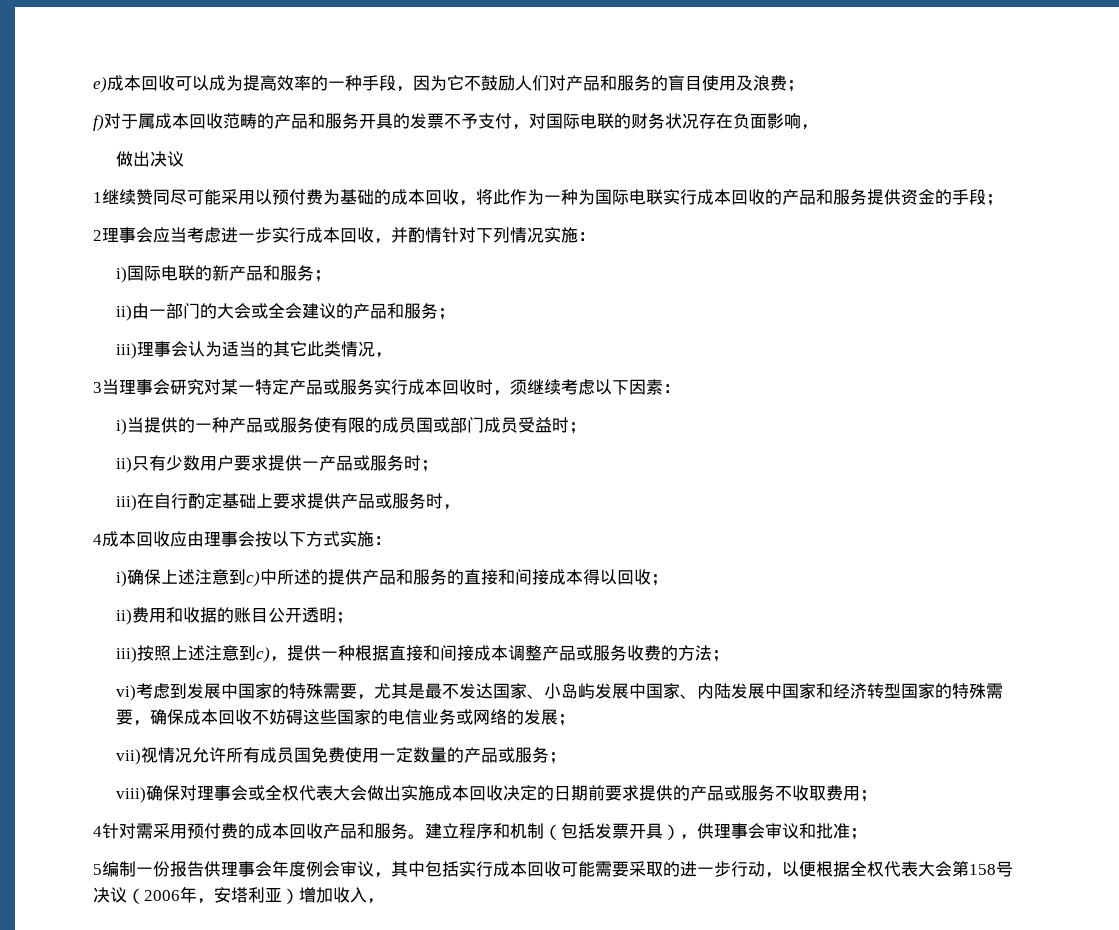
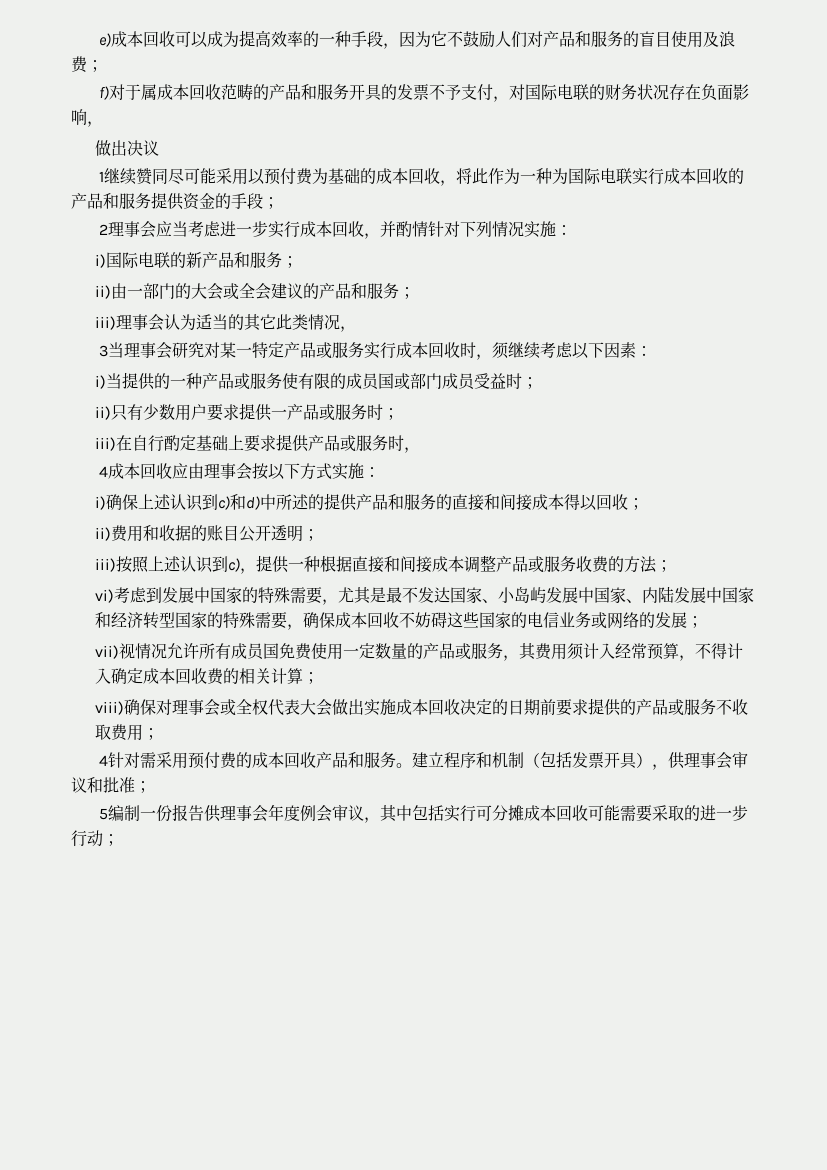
[195,569,261,587] 注意到c) -> [170,494,261,511] 认识到c)和d)
[205,645,240,661] 注意 -> [180,556,214,573] 认识
(550, 755) none -> [503,643,744,661] [95,668,304,685] ，其费用须计入经常预算，不得计入确定成本回收费的相关计算
(493, 869) none -> [475,805,524,821] 可分摊
[765,861,1013,878] [93,886,384,904] ，以便根据全权代表大会第158号决议（2006年，安塔利亚）增加收入， -> [103,834,119,846] ；

